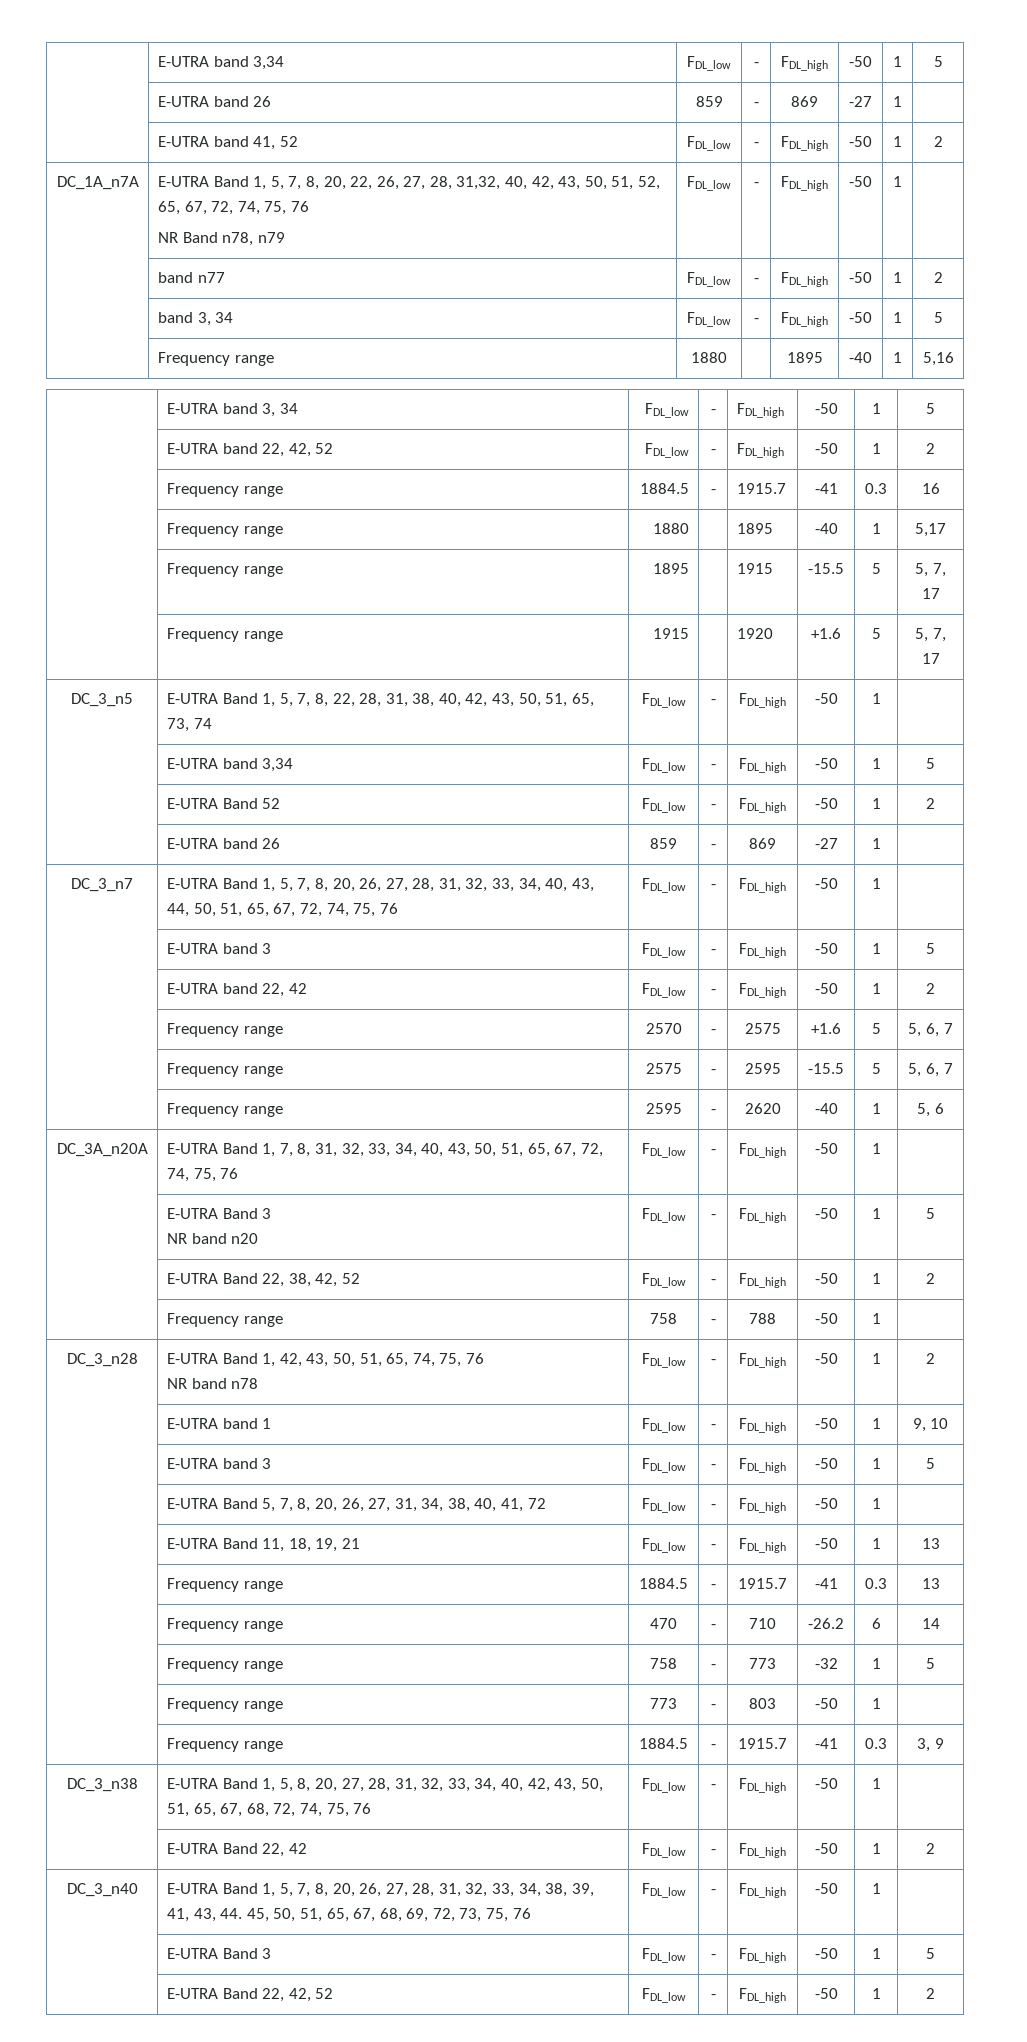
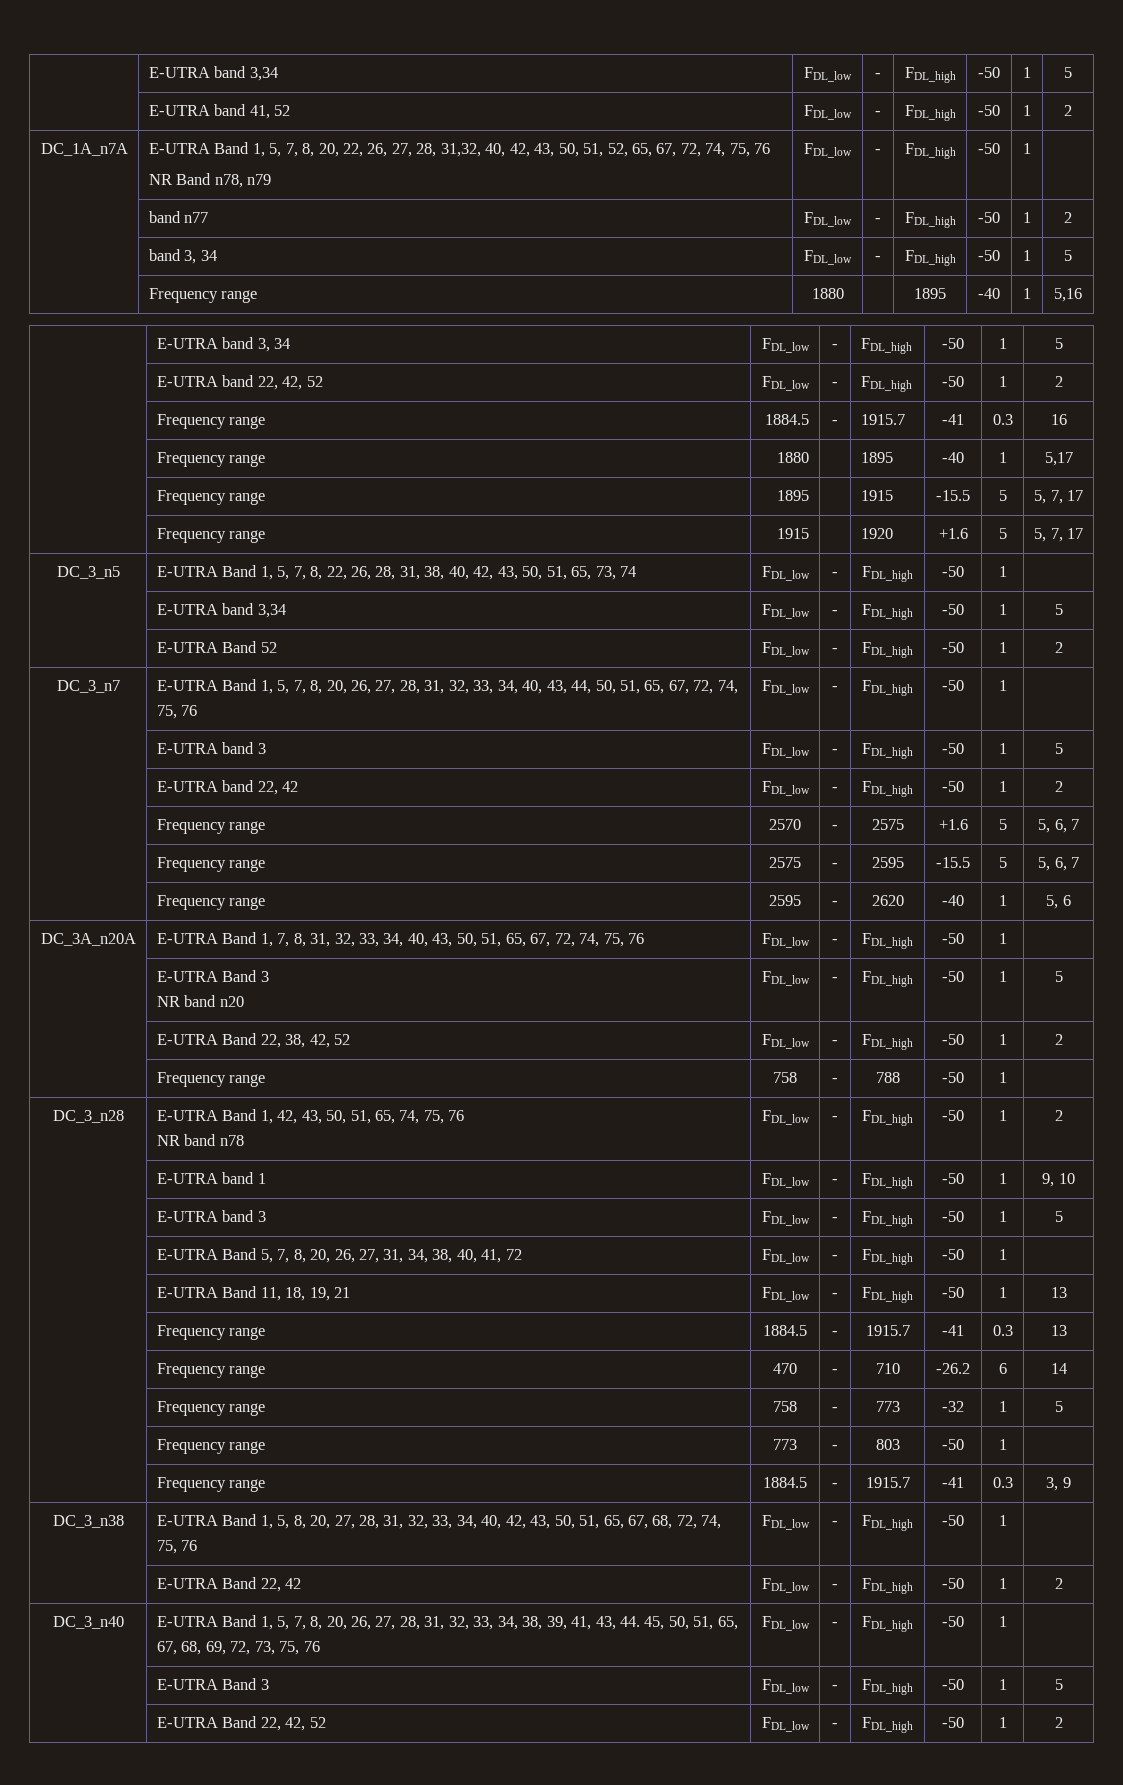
[157,56,285,70] [687,56,731,71] [753,62,759,67] [781,56,828,71] [849,56,872,67] [893,56,902,67] [933,56,943,67] [157,96,272,107] [695,96,723,107] [753,102,759,107] [791,96,818,107] [849,96,872,107] [893,96,902,107] | E-UTRA band 3,34 | FDL_low | - | FDL_high | -50 | 1 | 5 // | E-UTRA band 26 | 859 | - | 869 | -27 | 1 | -> [148,66,278,81] [804,67,852,82] [875,73,881,78] [904,67,956,83] [978,67,1000,78] [1023,67,1031,78] [1064,67,1072,78] | E-UTRA band 3,34 | FDL_low | - | FDL_high | -50 | 1 | 5
(355, 700) none -> [351,566,372,580] 26,
[166,838,281,849] [650,838,677,849] [710,844,716,849] [749,838,776,849] [814,838,838,849] [871,838,881,849] // | E-UTRA band 26 | 859 | - | 869 | -27 | 1 | -> (1063, 647) none

